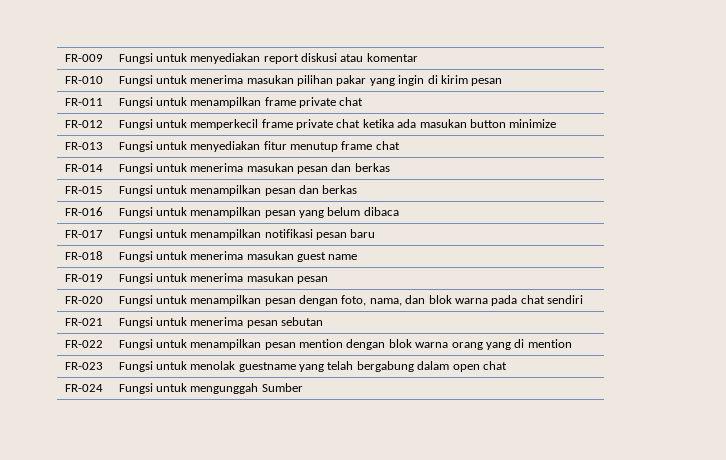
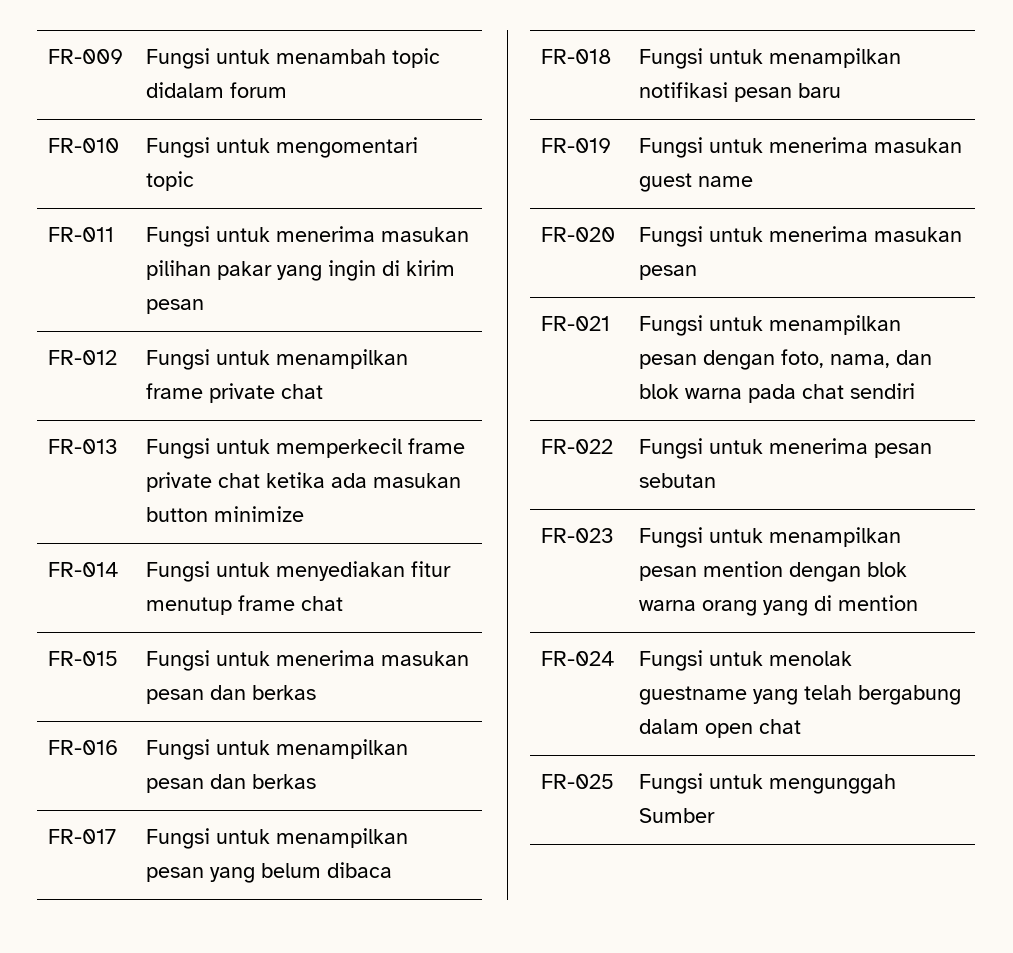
[190,53,418,64] [64,76,103,84] menyediakan report diskusi atau komentar // FR-010 -> [276,48,441,68] [146,82,288,98] [48,138,120,153] [146,137,419,158] [146,171,195,191] [48,227,115,242] menambah topic didalam forum // FR-010 | Fungsi untuk mengomentari topic // FR-011
[64,98,103,106] FR-011 -> [48,350,118,365] FR-012
[64,120,103,128] FR-012 -> [48,439,119,454] FR-013
[64,142,103,150] FR-013 -> [48,562,120,577] FR-014
[64,164,103,172] FR-014 -> [48,651,119,666] FR-015
[64,186,103,194] [118,185,358,196] [64,207,103,216] FR-015 | Fungsi untuk menampilkan pesan dan berkas // FR-016 -> [48,740,119,755] [146,739,409,760] [146,774,317,793] [48,829,117,844] FR-016 | Fungsi untuk menampilkan pesan dan berkas // FR-017
[64,230,103,238] FR-017 -> [541,49,613,64] FR-018
[64,251,103,260] FR-018 -> [541,138,612,153] FR-019
[64,274,103,282] FR-019 -> [541,227,616,242] FR-020
[64,296,103,304] FR-020 -> [541,316,611,331] FR-021
[64,318,103,326] FR-021 -> [541,439,614,454] FR-022
[64,340,103,348] FR-022 -> [541,528,615,543] FR-023
[64,362,103,370] FR-023 -> [541,651,616,666] FR-024
[64,384,103,392] FR-024 -> [541,774,615,789] FR-025

